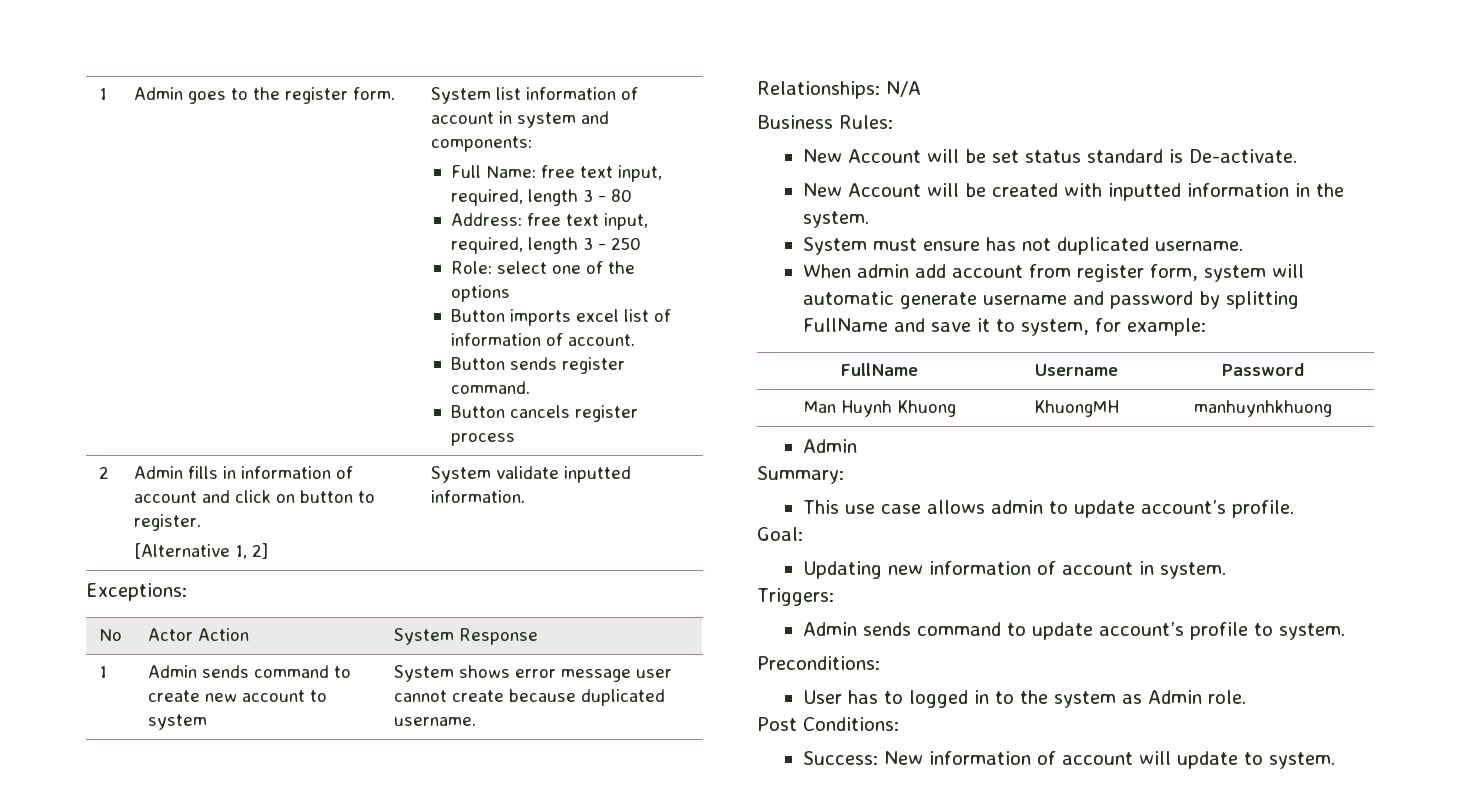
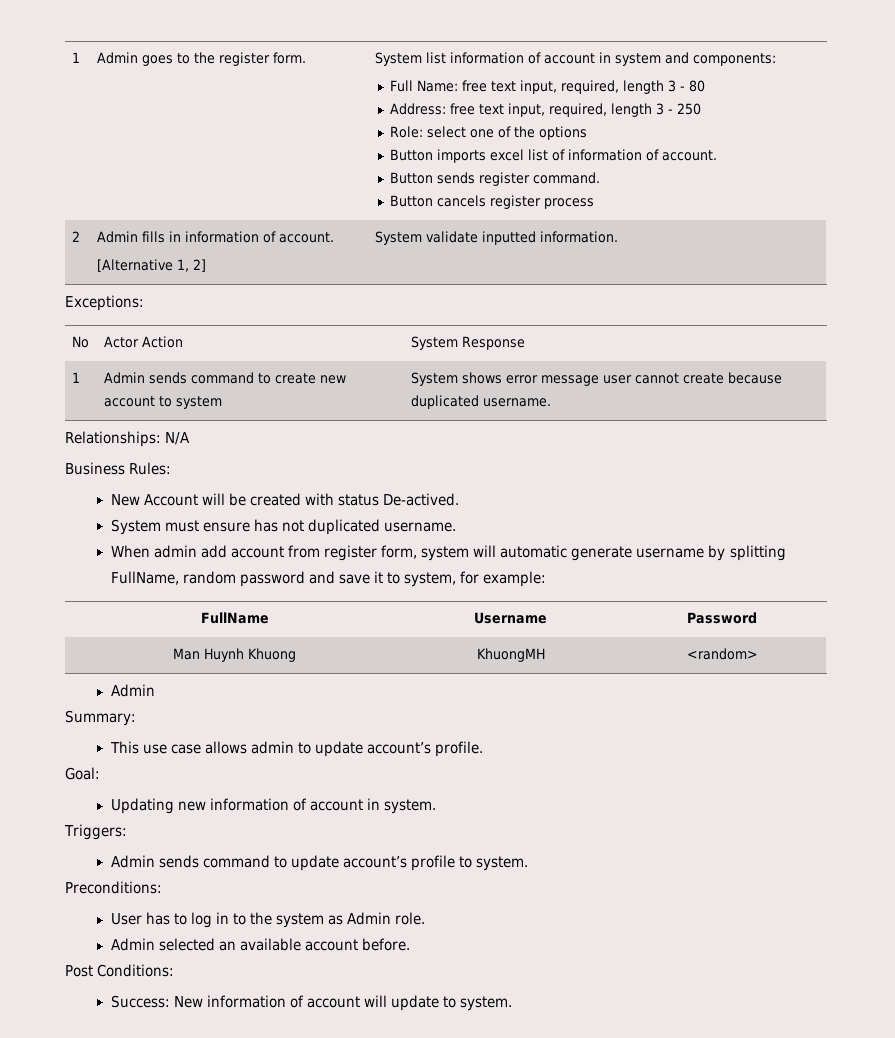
[133,490,375,503] [133,514,201,531] account and click on button to register. -> [279,232,335,243] account.
[803,149,1298,163] // New Account will be set status standard is De-activate. -> (172, 468) none
[1108,183,1345,201] [803,211,870,228] inputted information in the system. -> [338,493,460,506] status De-actived.
[1073,291,1300,309] [803,318,889,332] and password by splitting FullName -> [708,545,786,561] [110,571,305,587] by splitting FullName, random password
[1193,400,1332,417] manhuynhkhuong -> [686,648,758,660] <random>
[909,690,969,708] logged -> [191,912,213,928] log
(1247, 697) none -> [110,938,411,951] // Admin selected an available account before.

